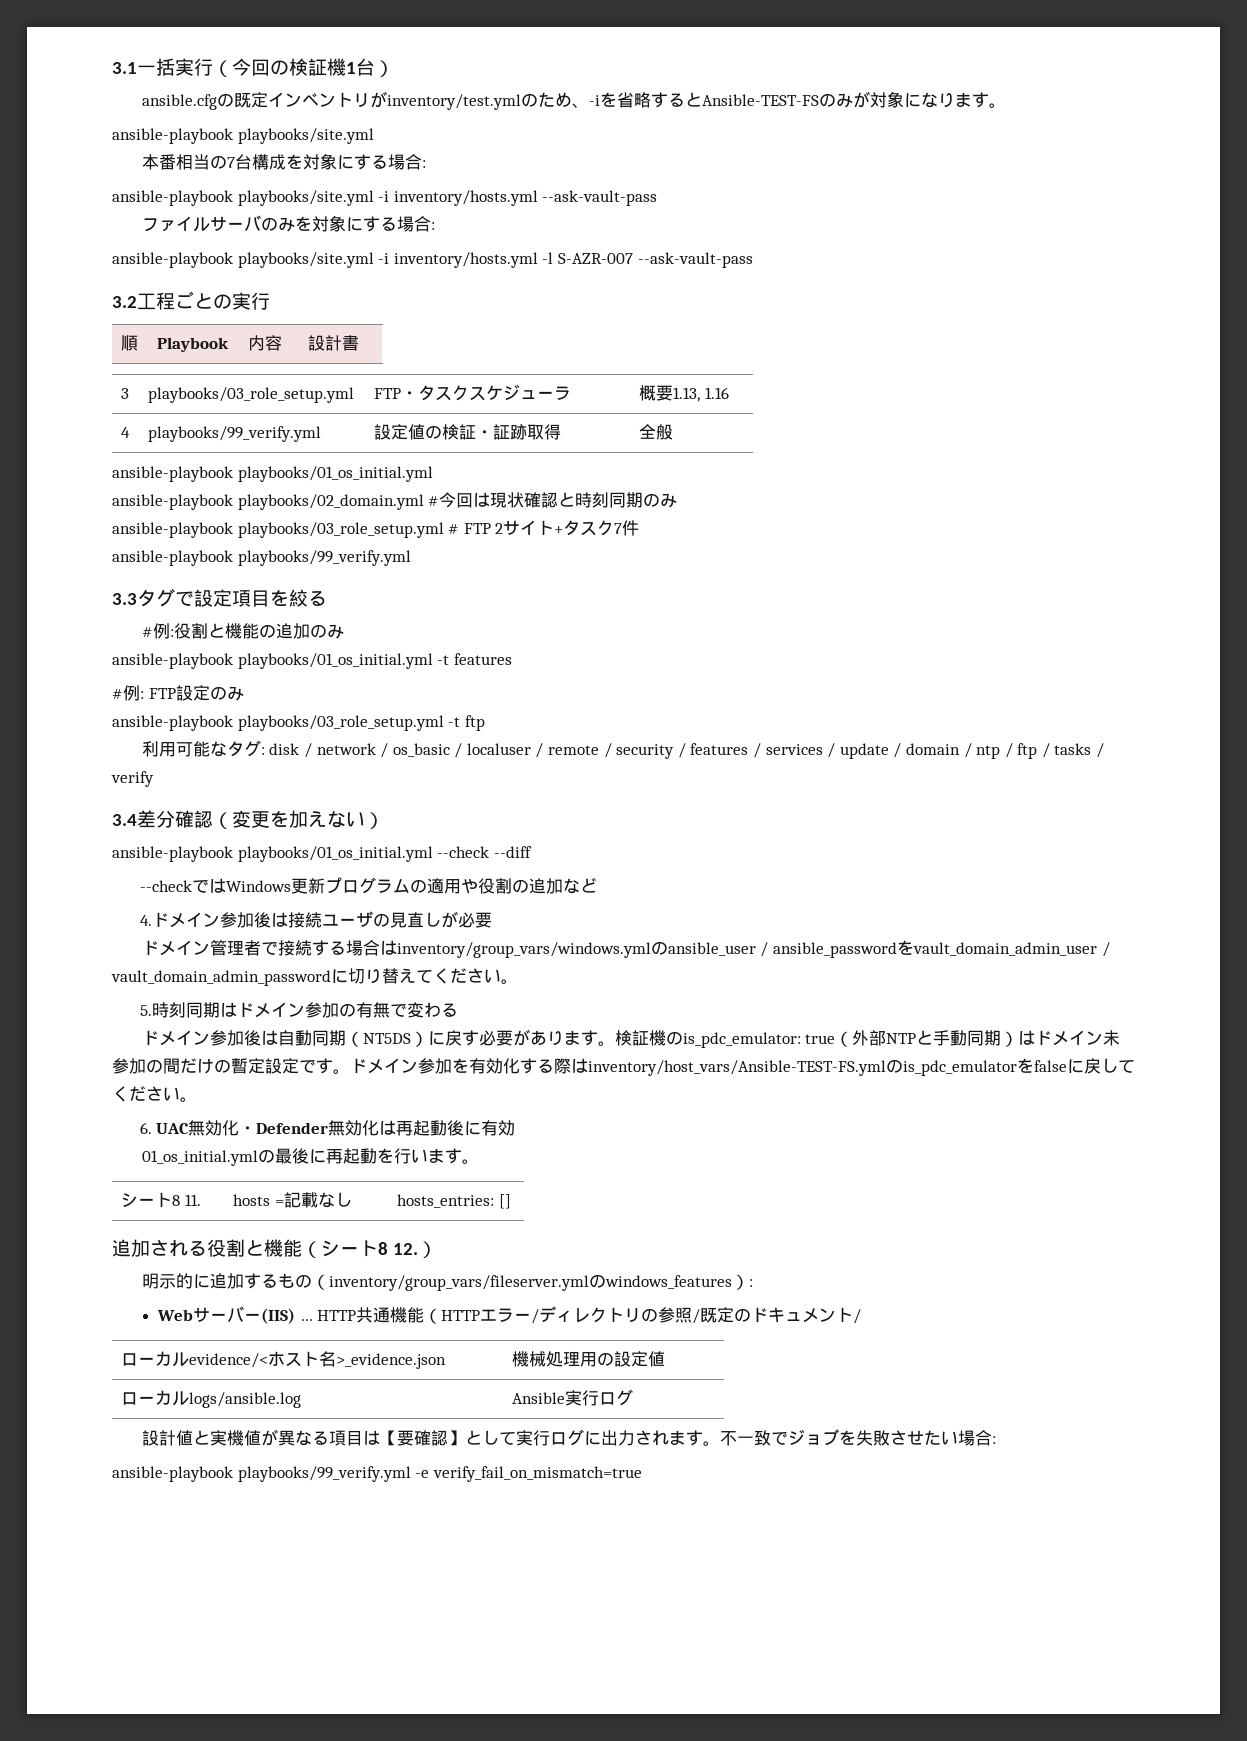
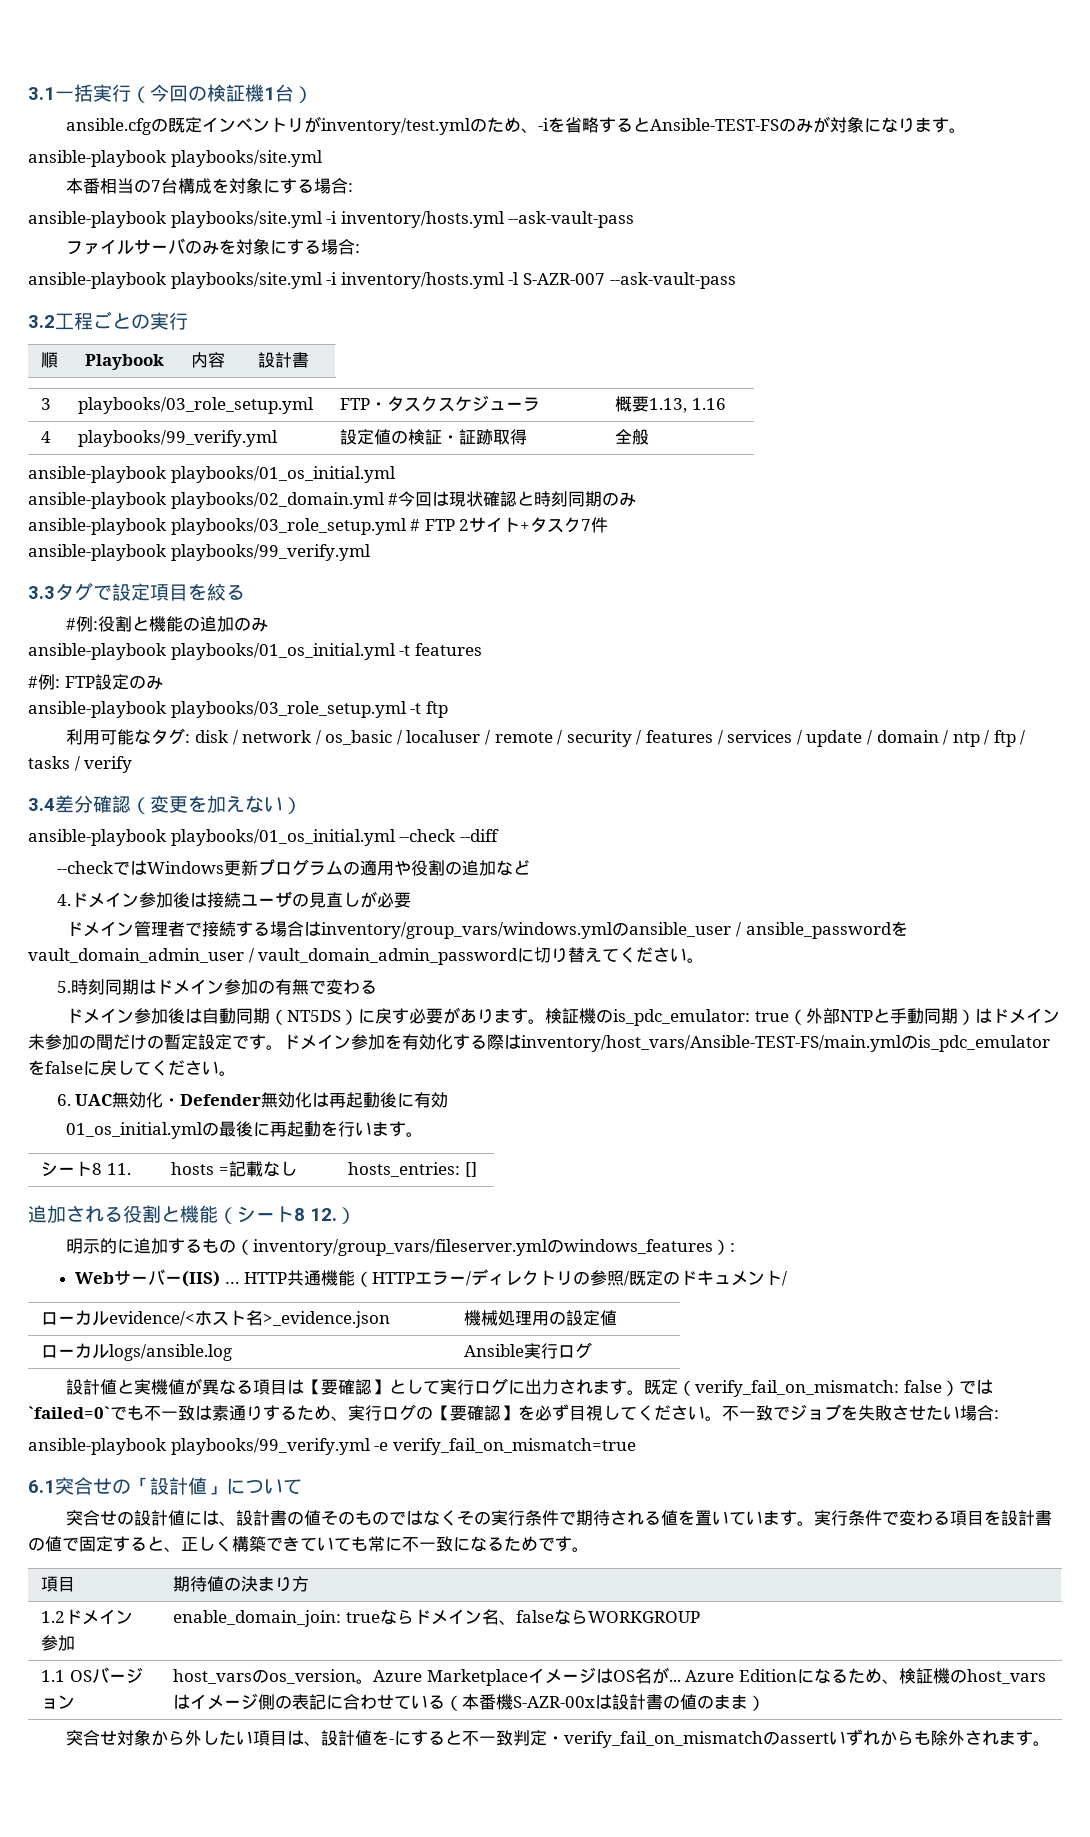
[588,1060,886,1076] inventory/host_vars/Ansible-TEST-FS.yml -> [521,1035,902,1052] inventory/host_vars/Ansible-TEST-FS/main.yml
(720, 1443) none -> [644,1379,993,1397] [28,1404,722,1421] 既定（verify_fail_on_mismatch: false）では`failed=0`でも不一致は素通りするため、実行ログの【要確認】を必ず目視してください。
(642, 1474) none -> [28,1477,302,1495] [66,1510,1053,1526] [28,1536,589,1552] [41,1576,76,1592] [173,1576,310,1592] [41,1609,134,1625] [41,1635,76,1651] [173,1609,700,1627] [41,1667,143,1684] [41,1695,76,1709] [173,1667,1046,1686] [173,1693,766,1711] [66,1729,1051,1748] // 6.1突合せの「設計値」について // 突合せの設計値には、設計書の値そのものではなくその実行条件で期待される値を置いています。実行条件で変わる項目を設計書の値で固定すると、正しく構築できていても常に不一致になるためです。 // 項目 | 期待値の決まり方 // 1.2ドメイン参加 | enable_domain_join: trueならドメイン名、falseならWORKGROUP // 1.1 OSバージョン | host_varsのos_version。Azure MarketplaceイメージはOS名が... Azure Editionになるため、検証機のhost_varsはイメージ側の表記に合わせている（本番機S-AZR-00xは設計書の値のまま） // 突合せ対象から外したい項目は、設計値を-にすると不一致判定・verify_fail_on_mismatchのassertいずれからも除外されます。

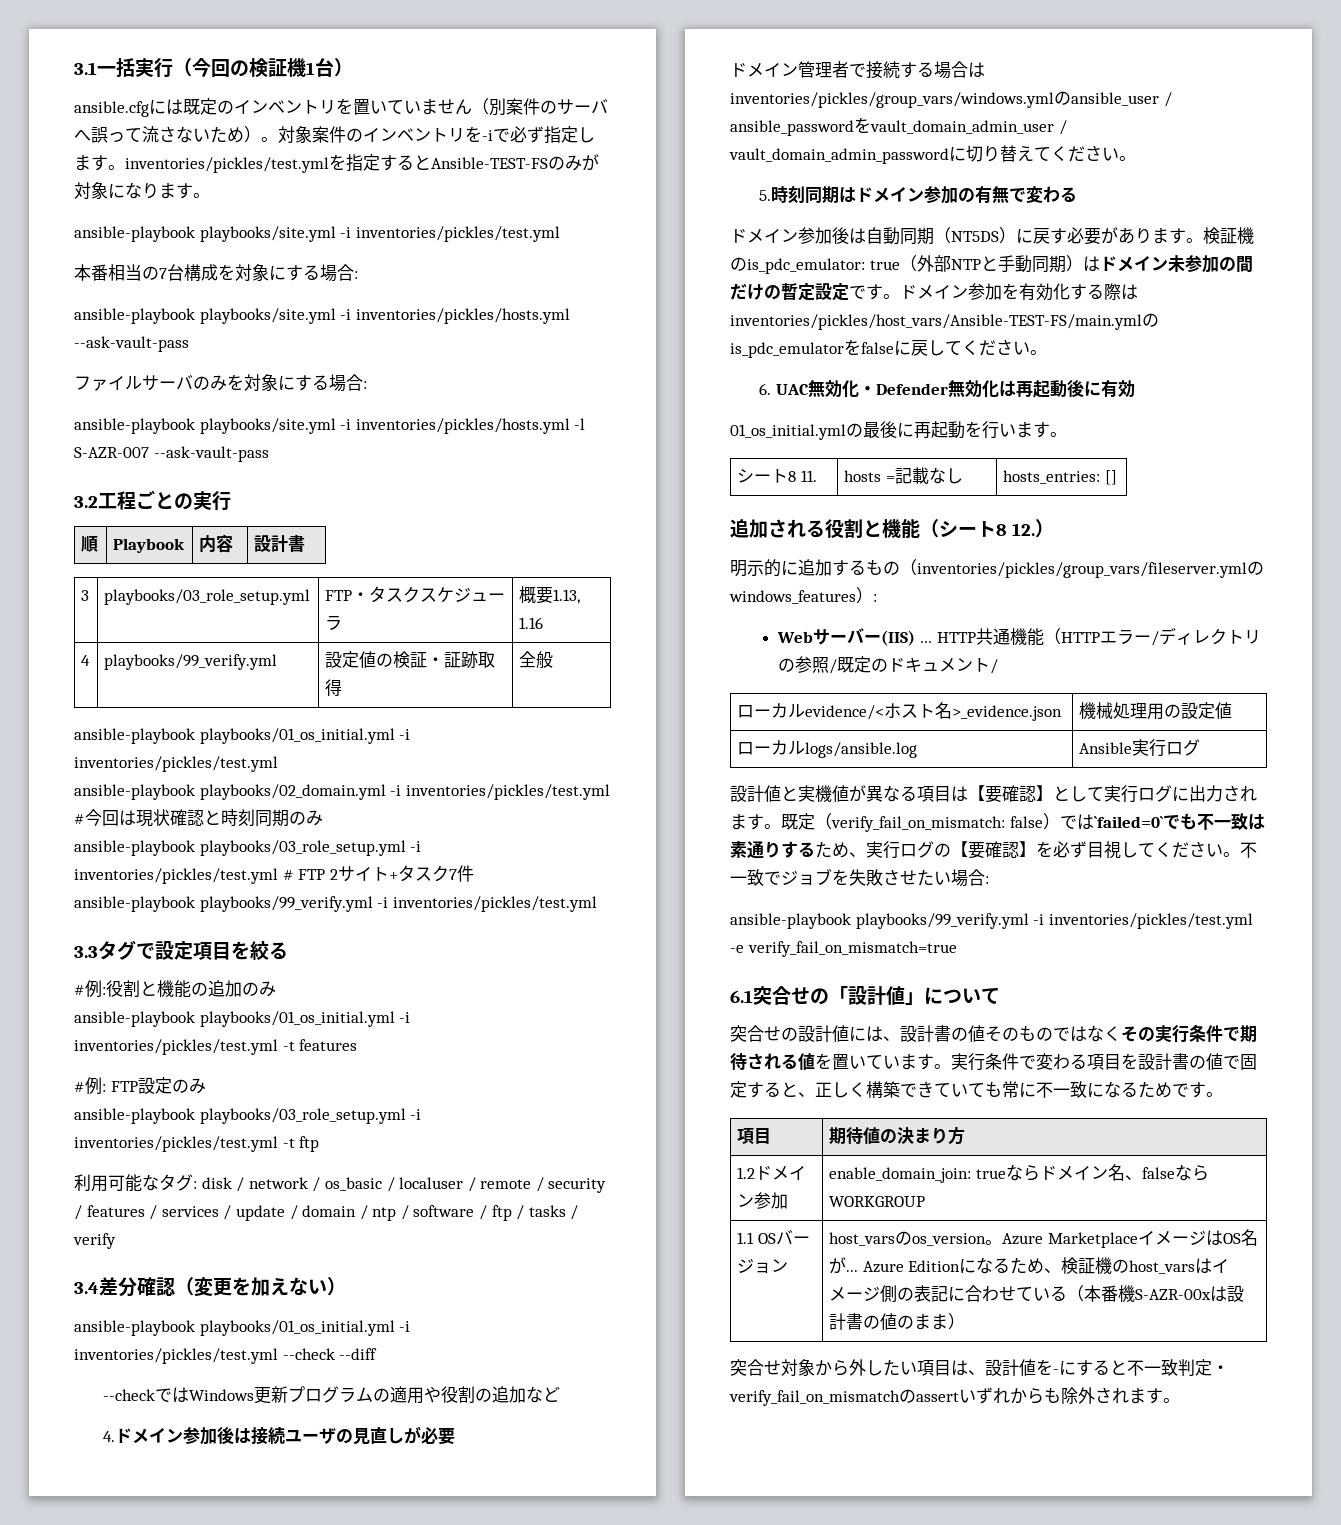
[151,116,600,135] の既定インベントリがinventory/test.ymlのため、-iを省略 -> [149,98,608,116] [74,126,595,144] [74,154,380,173] には既定のインベントリを置いていません（別案件のサーバへ誤って流さないため）。対象案件のインベントリを-iで必ず指定します。inventories/pickles/test.ymlを指定
(323, 158) none -> [340,226,560,242] -i inventories/pickles/test.yml
[340,211,505,228] inventory/hosts.yml -> [355,308,570,324] inventories/pickles/hosts.yml
[340,272,505,289] inventory/hosts.yml -> [355,418,570,434] inventories/pickles/hosts.yml
(396, 474) none -> [399,729,411,740] [74,756,278,772] -i inventories/pickles/test.yml
(385, 500) none -> [390,784,610,800] -i inventories/pickles/test.yml
(407, 526) none -> [410,841,422,852] [74,868,278,884] -i inventories/pickles/test.yml
(371, 552) none -> [377,896,597,912] -i inventories/pickles/test.yml
(396, 651) none -> [399,1012,411,1023] [74,1039,278,1055] -i inventories/pickles/test.yml
(407, 709) none -> [410,1109,422,1120] [74,1136,278,1152] -i inventories/pickles/test.yml
(990, 737) none -> [413,1205,488,1220] software /
(396, 837) none -> [399,1321,411,1332] [74,1348,278,1364] -i inventories/pickles/test.yml
[321,922,614,939] inventory/group_vars/windows.yml -> [730,92,1054,108] inventories/pickles/group_vars/windows.yml
[521,1035,902,1052] inventory/host_vars/Ansible-TEST-FS/main.yml -> [730,314,1142,330] inventories/pickles/host_vars/Ansible-TEST-FS/main.yml
[253,1239,549,1256] inventory/group_vars/fileserver.yml -> [917,562,1247,578] inventories/pickles/group_vars/fileserver.yml
(371, 1446) none -> [1033,913,1253,929] -i inventories/pickles/test.yml

